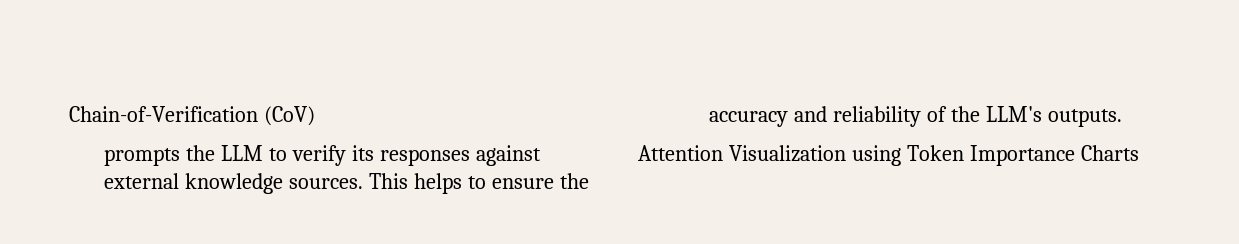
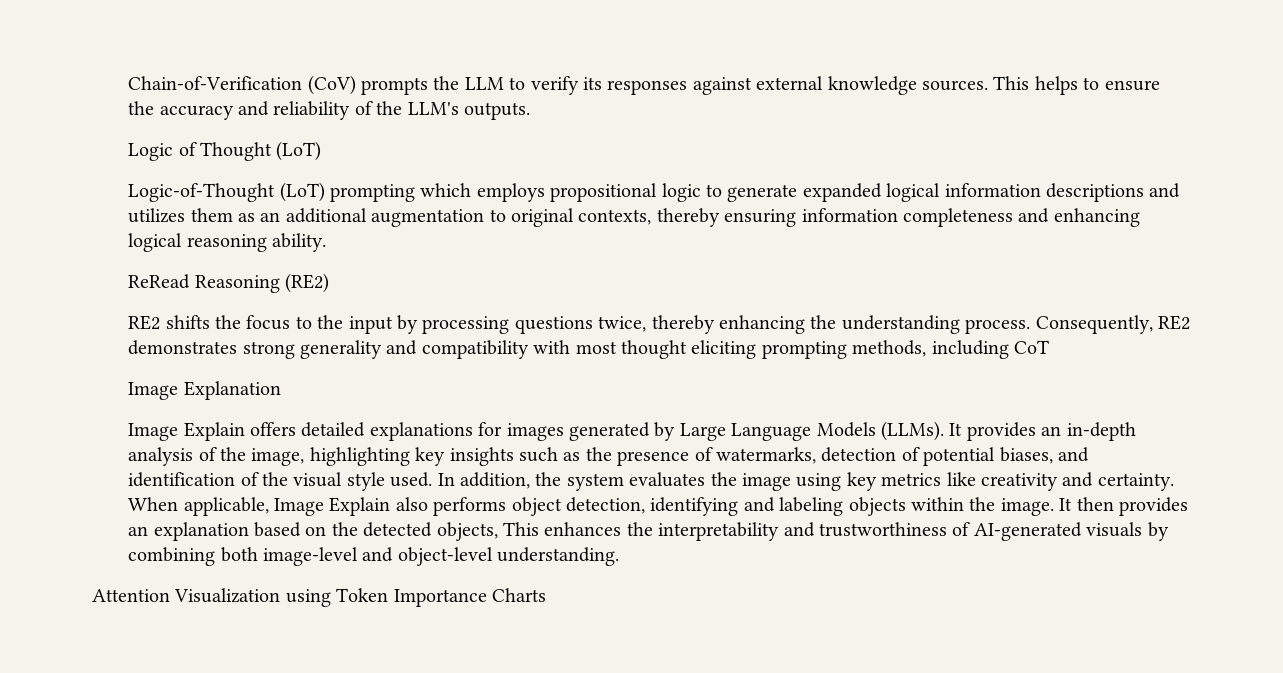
(315, 116) // -> (356, 85) none
(1122, 118) none -> [128,141,322,161] [128,182,1181,202] [128,208,1140,227] [128,233,327,252] [128,273,330,293] [128,315,1191,334] [128,340,1050,359] [128,381,281,400] [128,421,1136,441] [128,447,1090,466] [128,472,1174,491] [128,497,1189,516] [128,522,1169,541] [128,547,620,566] // Logic of Thought (LoT) // Logic-of-Thought (LoT) prompting which employs propositional logic to generate expanded logical information descriptions and utilizes them as an additional augmentation to original contexts, thereby ensuring information completeness and enhancing logical reasoning ability. // ReRead Reasoning (RE2) // RE2 shifts the focus to the input by processing questions twice, thereby enhancing the understanding process. Consequently, RE2 demonstrates strong generality and compatibility with most thought eliciting prompting methods, including CoT // Image Explanation // Image Explain offers detailed explanations for images generated by Large Language Models (LLMs). It provides an in-depth analysis of the image, highlighting key insights such as the presence of watermarks, detection of potential biases, and identification of the visual style used. In addition, the system evaluates the image using key metrics like creativity and certainty. When applicable, Image Explain also performs object detection, identifying and labeling objects within the image. It then provides an explanation based on the detected objects, This enhances the interpretability and trustworthiness of AI-generated visuals by combining both image-level and object-level understanding.

